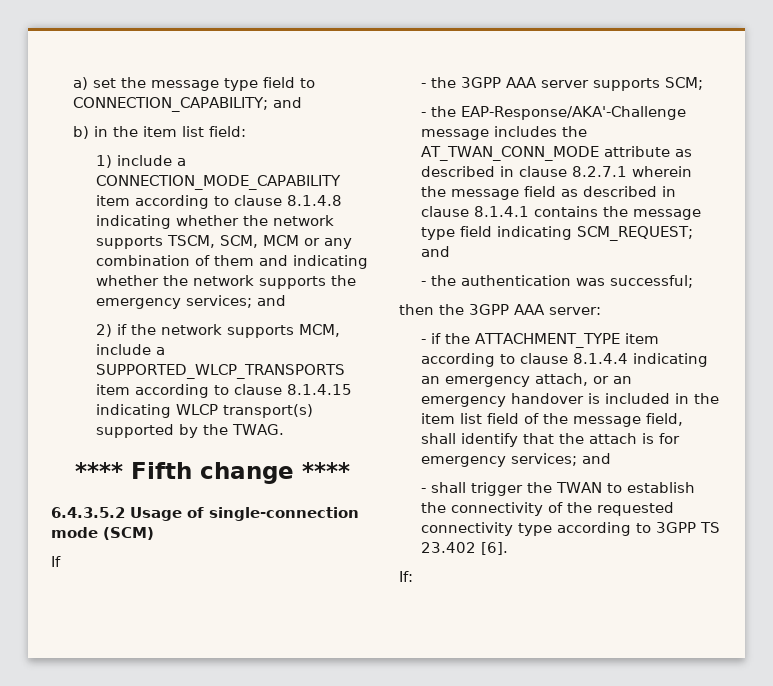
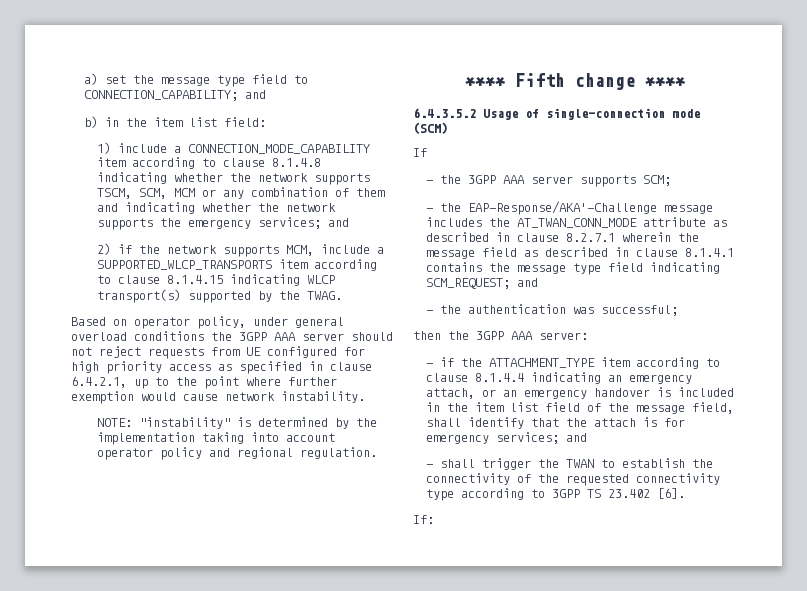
(284, 429) none -> [71,316,344,329] [71,331,393,341] [71,346,365,359] [71,361,372,374] [71,376,337,389] [71,391,365,404] [96,417,377,429] [96,432,335,445] [96,447,377,460] // Based on operator policy, under general overload conditions the 3GPP AAA server should not reject requests from UE configured for high priority access as specified in clause 6.4.2.1, up to the point where further exemption would cause network instability. // NOTE: "instability" is determined by the implementation taking into account operator policy and regional regulation.

